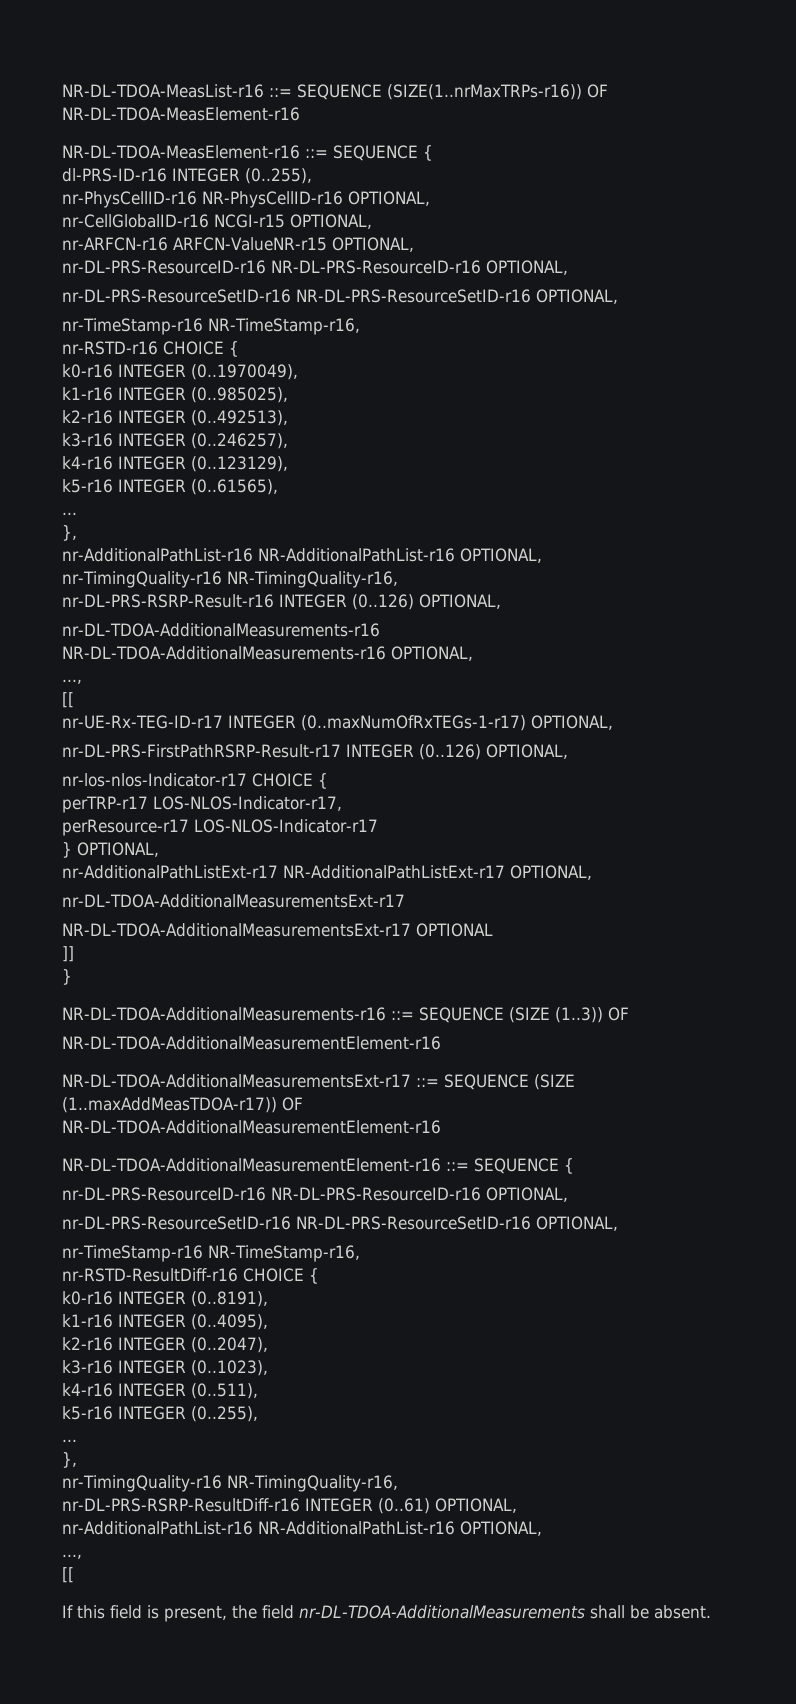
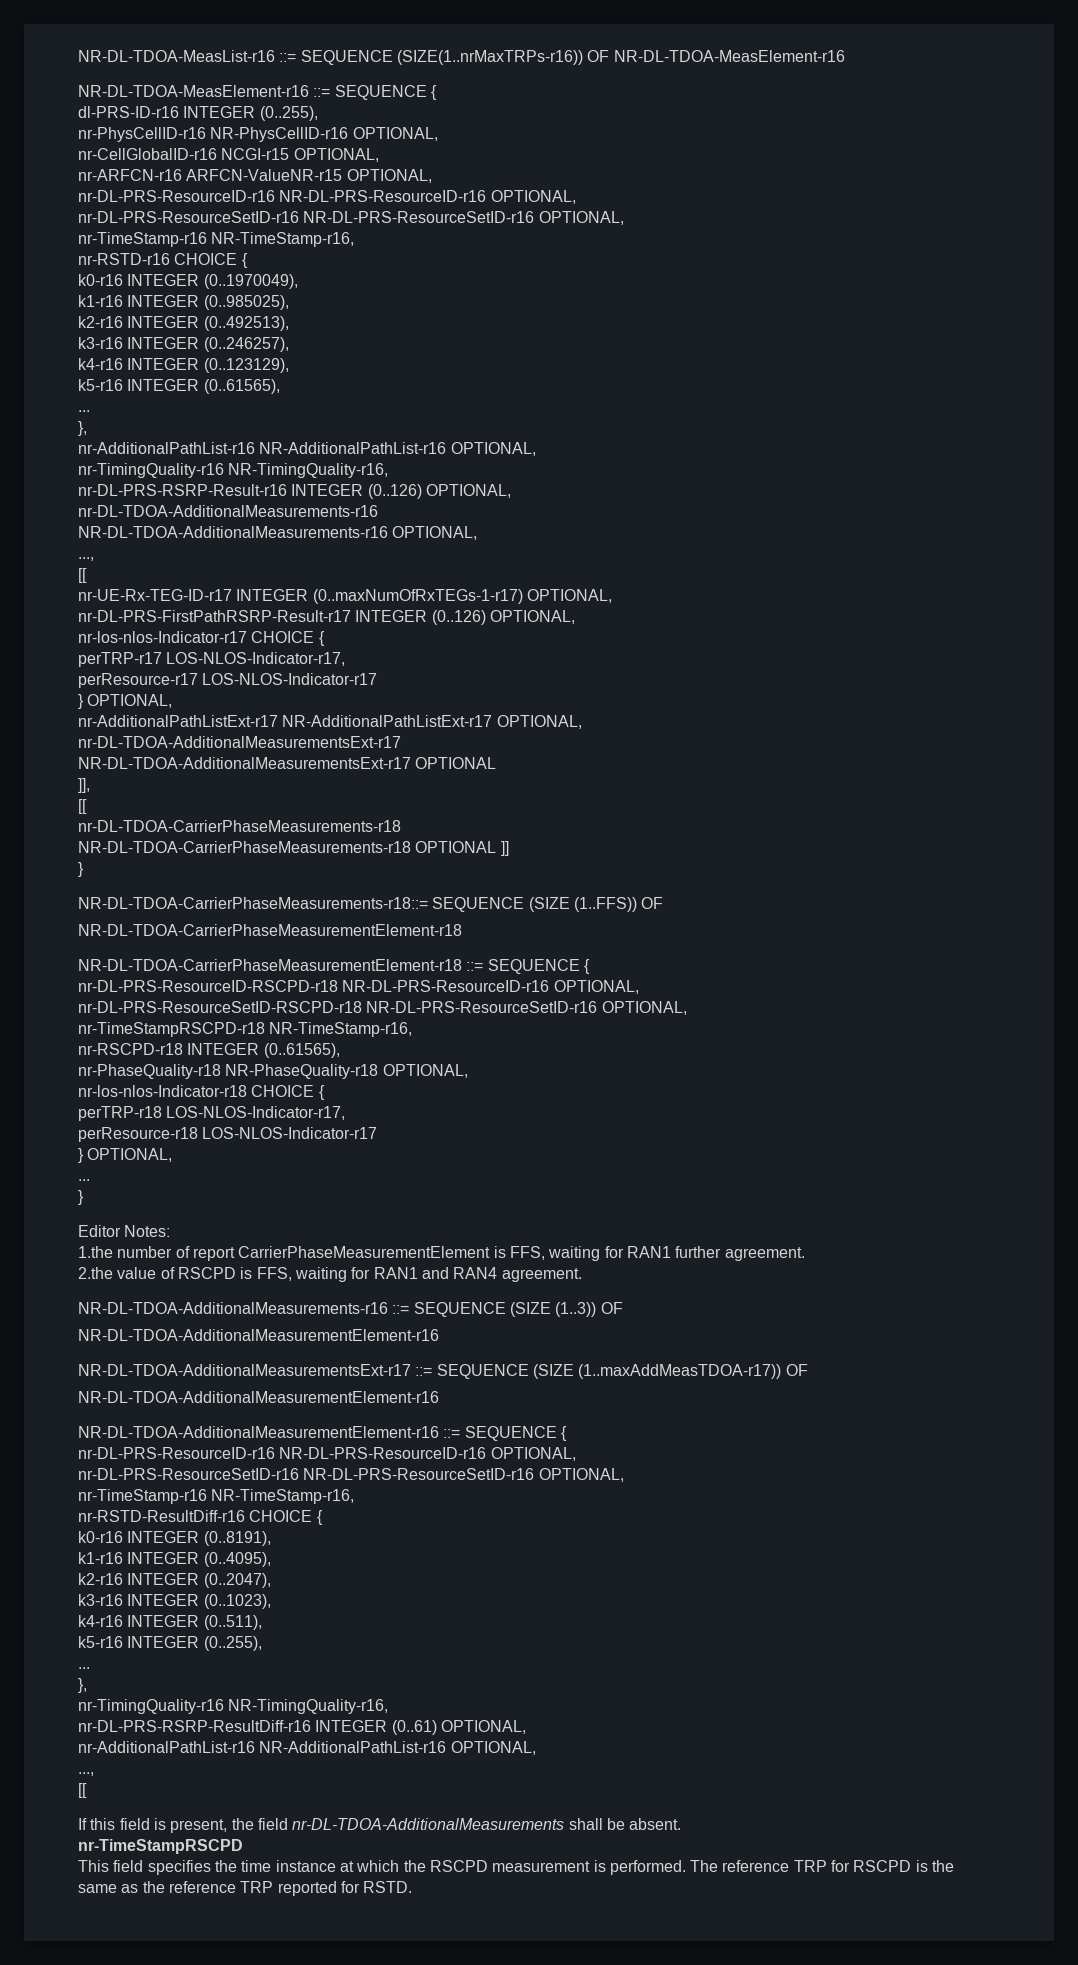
[62,946,74,962] [62,969,72,985] ]] // } -> [78,778,90,793] [78,799,87,814] [78,820,401,832] [78,841,509,856] [78,862,84,877] [78,897,664,912] [78,924,462,936] [78,959,590,974] [78,980,639,994] [78,1001,687,1015] [78,1022,413,1037] [78,1043,340,1058] [78,1064,468,1079] [78,1085,325,1100] [78,1106,346,1121] [78,1127,378,1142] [78,1148,173,1163] [78,1179,90,1181] [78,1190,84,1205] [78,1225,171,1237] [78,1246,805,1261] [78,1267,582,1282] ]], // [[ // nr-DL-TDOA-CarrierPhaseMeasurements-r18 // NR-DL-TDOA-CarrierPhaseMeasurements-r18 OPTIONAL ]] // } // NR-DL-TDOA-CarrierPhaseMeasurements-r18::= SEQUENCE (SIZE (1..FFS)) OF // NR-DL-TDOA-CarrierPhaseMeasurementElement-r18 // NR-DL-TDOA-CarrierPhaseMeasurementElement-r18 ::= SEQUENCE { // nr-DL-PRS-ResourceID-RSCPD-r18 NR-DL-PRS-ResourceID-r16 OPTIONAL, // nr-DL-PRS-ResourceSetID-RSCPD-r18 NR-DL-PRS-ResourceSetID-r16 OPTIONAL, // nr-TimeStampRSCPD-r18 NR-TimeStamp-r16, // nr-RSCPD-r18 INTEGER (0..61565), // nr-PhaseQuality-r18 NR-PhaseQuality-r18 OPTIONAL, // nr-los-nlos-Indicator-r18 CHOICE { // perTRP-r18 LOS-NLOS-Indicator-r17, // perResource-r18 LOS-NLOS-Indicator-r17 // } OPTIONAL, // ... // } // Editor Notes: // 1.the number of report CarrierPhaseMeasurementElement is FFS, waiting for RAN1 further agreement. // 2.the value of RSCPD is FFS, waiting for RAN1 and RAN4 agreement.
(711, 1612) none -> [78,1839,243,1854] [78,1860,955,1875] [78,1881,413,1896] // nr-TimeStampRSCPD // This field specifies the time instance at which the RSCPD measurement is performed. The reference TRP for RSCPD is the same as the reference TRP reported for RSTD.

